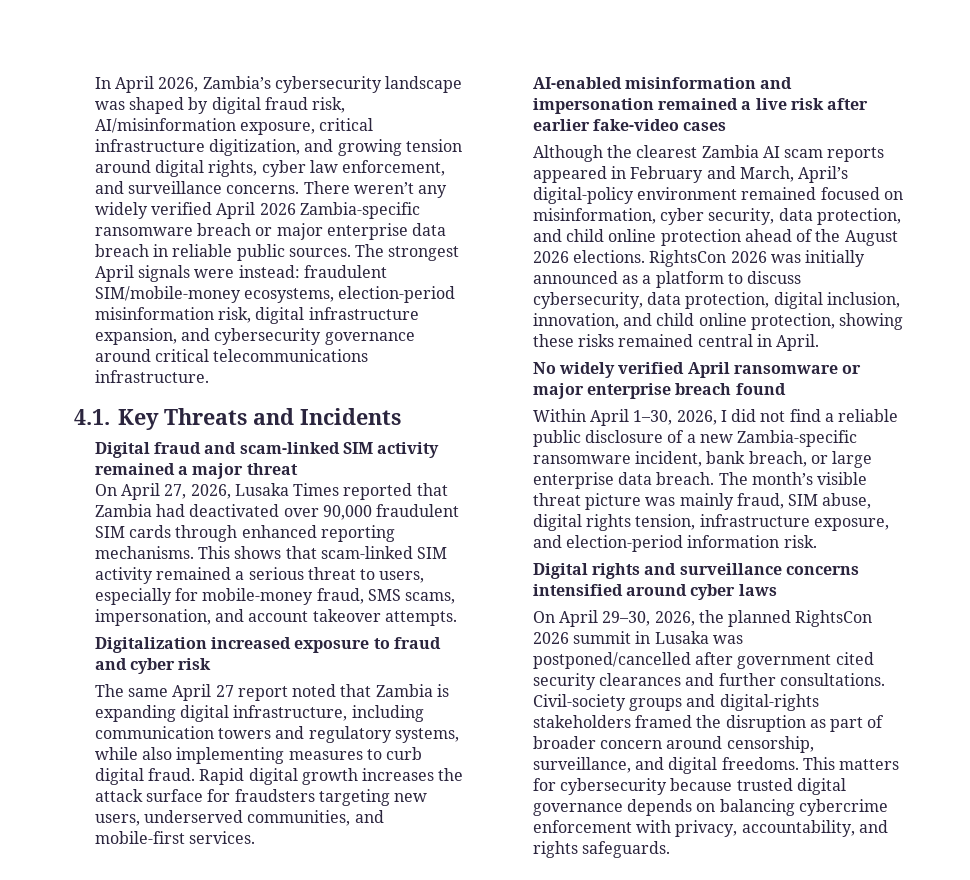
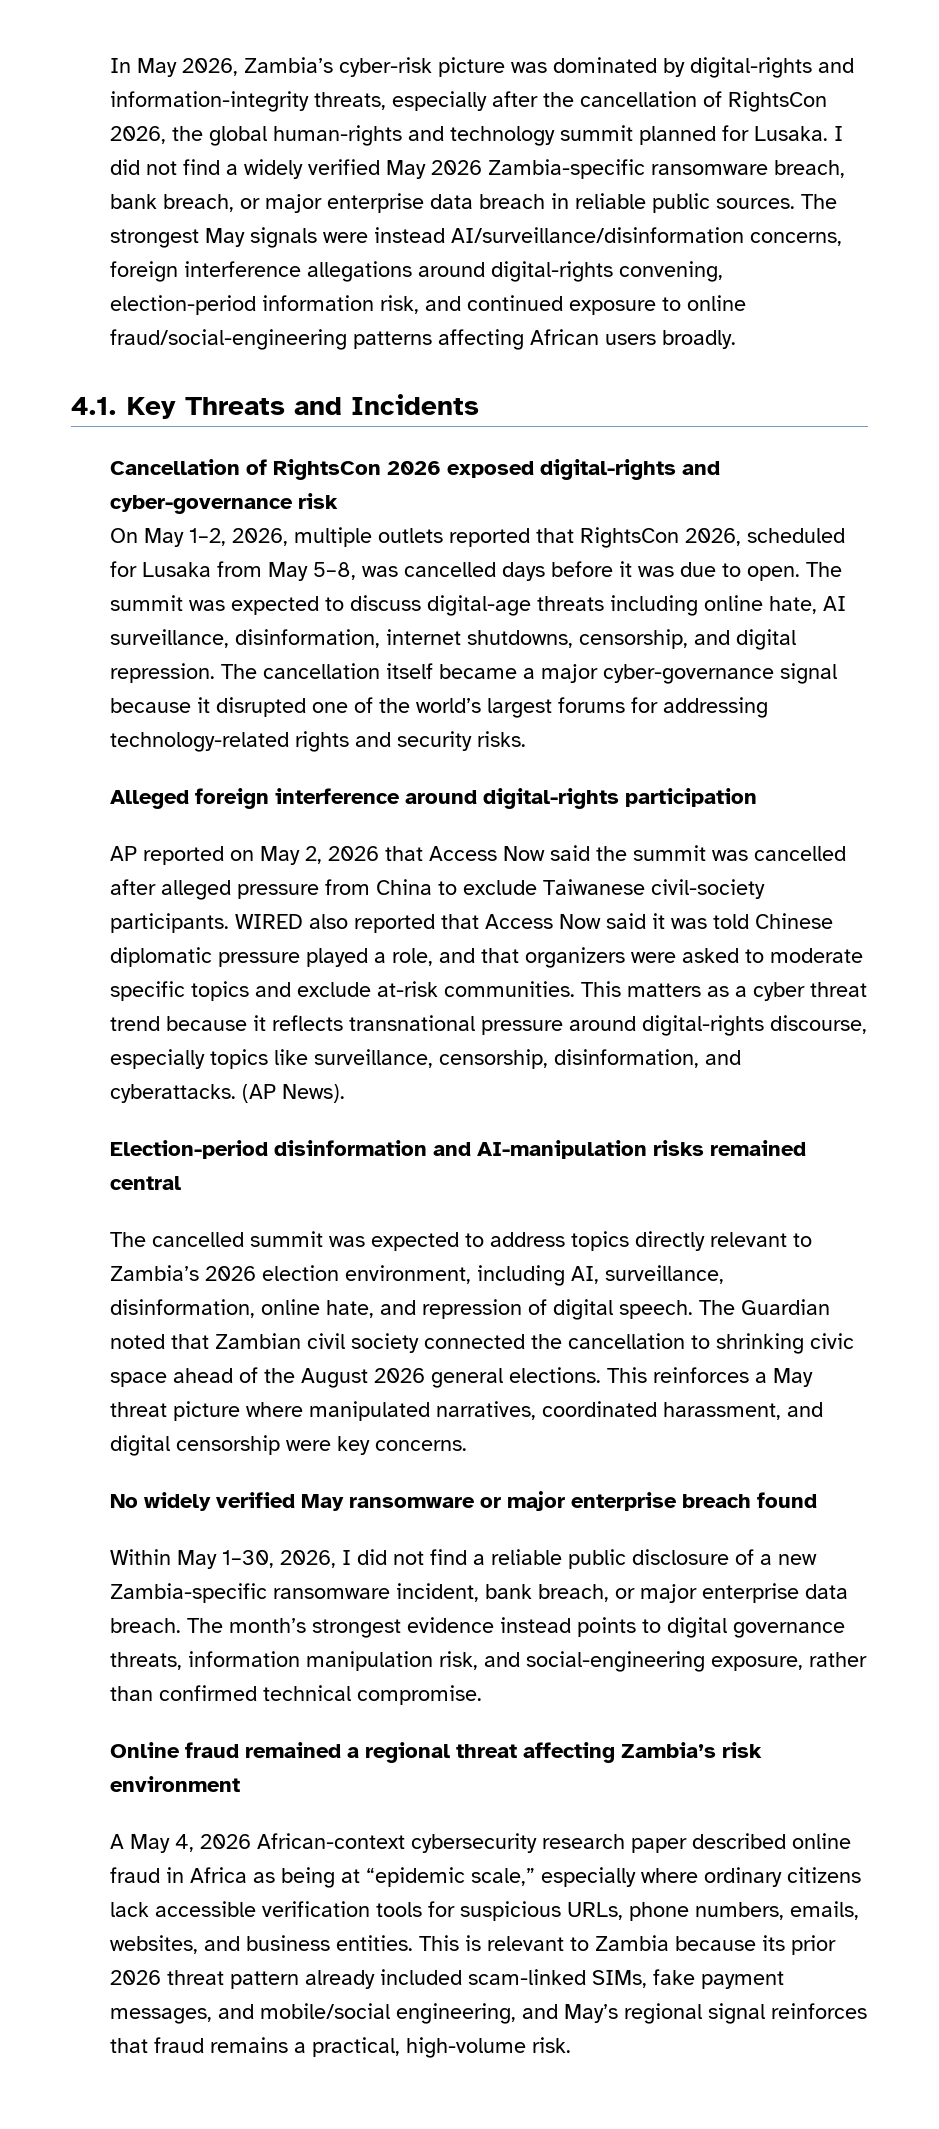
[114,76,154,93] April -> [137,58,178,77] May
[274,76,463,93] [94,97,346,114] [94,118,374,135] [94,139,462,156] [94,160,446,177] [94,181,448,198] [94,202,256,219] cybersecurity landscape was shaped by digital fraud risk, AI/misinformation exposure, critical infrastructure digitization, and growing tension around digital rights, cyber law enforcement, and surveillance concerns. There weren’t any widely verified April -> [339,57,855,78] [110,91,828,112] [110,125,844,146] [110,159,427,179] cyber-risk picture was dominated by digital-rights and information-integrity threats, especially after the cancellation of RightsCon 2026, the global human-rights and technology summit planned for Lusaka. I did not find a widely verified May
[196,223,251,236] breach -> [774,160,846,178] [110,194,235,212] breach, bank breach,
[94,265,134,282] April -> [205,228,246,247] May
[238,265,387,278] [94,286,456,303] [94,307,419,324] [94,328,415,345] [94,349,369,362] [94,370,209,383] instead: fraudulent SIM/mobile-money ecosystems, election-period misinformation risk, digital infrastructure expansion, and cybersecurity governance around critical telecommunications infrastructure. -> [374,227,843,246] [110,261,724,282] [110,295,747,315] [110,329,737,350] instead AI/surveillance/disinformation concerns, foreign interference allegations around digital-rights convening, election-period information risk, and continued exposure to online fraud/social-engineering patterns affecting African users broadly.
[94,442,440,458] [94,463,298,479] [94,483,448,500] [94,504,460,520] [94,525,395,542] [94,546,448,559] [94,567,425,584] [94,588,456,605] [94,609,457,626] [94,637,441,653] [94,658,212,674] [94,684,450,701] [94,705,424,722] [94,726,459,743] [94,747,423,764] [94,768,464,785] [94,789,428,806] [94,810,384,826] [94,831,255,844] [532,77,793,89] [532,98,869,114] [532,119,727,131] [532,145,885,162] [532,166,849,183] [532,187,903,204] [532,208,901,225] [532,229,741,246] Digital fraud and scam-linked SIM activity remained a major threat // On April 27, 2026, Lusaka Times reported that Zambia had deactivated over 90,000 fraudulent SIM cards through enhanced reporting mechanisms. This shows that scam-linked SIM activity remained a serious threat to users, especially for mobile-money fraud, SMS scams, impersonation, and account takeover attempts. // Digitalization increased exposure to fraud and cyber risk // The same April 27 report noted that Zambia is expanding digital infrastructure, including communication towers and regulatory systems, while also implementing measures to curb digital fraud. Rapid digital growth increases the attack surface for fraudsters targeting new users, underserved communities, and mobile-first services. // AI-enabled misinformation and impersonation remained a live risk after earlier fake-video cases // Although the clearest Zambia AI scam reports appeared in February and March, April’s digital-policy environment remained focused on misinformation, cyber security, data protection, and child online protection -> [110,459,721,480] [110,493,339,514] [110,527,846,548] [110,561,843,581] [110,595,847,616] [110,629,797,650] [110,663,838,684] [110,697,769,718] [110,731,527,752] [110,788,758,809] [110,845,847,865] [110,879,766,900] [110,913,834,933] [110,947,864,968] [110,981,868,1001] [110,1015,868,1036] [110,1049,742,1069] [110,1084,346,1103] [110,1140,807,1159] [110,1176,182,1190] [110,1231,813,1251] [110,1265,725,1286] [110,1299,831,1320] [110,1333,855,1354] [110,1372,168,1387] Cancellation of RightsCon 2026 exposed digital-rights and cyber-governance risk // On May 1–2, 2026, multiple outlets reported that RightsCon 2026, scheduled for Lusaka from May 5–8, was cancelled days before it was due to open. The summit was expected to discuss digital-age threats including online hate, AI surveillance, disinformation, internet shutdowns, censorship, and digital repression. The cancellation itself became a major cyber-governance signal because it disrupted one of the world’s largest forums for addressing technology-related rights and security risks. // Alleged foreign interference around digital-rights participation // AP reported on May 2, 2026 that Access Now said the summit was cancelled after alleged pressure from China to exclude Taiwanese civil-society participants. WIRED also reported that Access Now said it was told Chinese diplomatic pressure played a role, and that organizers were asked to moderate specific topics and exclude at-risk communities. This matters as a cyber threat trend because it reflects transnational pressure around digital-rights discourse, especially topics like surveillance, censorship, disinformation, and cyberattacks. (AP News). // Election-period disinformation and AI-manipulation risks remained central // The cancelled summit was expected to address topics directly relevant to Zambia’s 2026 election environment, including AI, surveillance, disinformation, online hate, and repression of digital speech. The Guardian noted that Zambian civil society connected the cancellation to shrinking civic space
[572,250,866,267] [532,271,802,288] [532,292,900,309] [532,313,904,330] [532,334,820,351] elections. RightsCon 2026 was initially announced as a platform to discuss cybersecurity, data protection, digital inclusion, innovation, and child online protection, showing these risks remained central in April. -> [431,1367,814,1388] [110,1401,824,1421] [110,1435,468,1456] general elections. This reinforces a May threat picture where manipulated narratives, coordinated harassment, and digital censorship were key concerns.
[687,362,730,378] April -> [301,1494,345,1511] May
[589,409,629,426] April -> [177,1550,218,1569] May
[832,451,873,468] large -> [640,1584,698,1603] major
[817,472,868,485] [532,493,872,510] [532,514,889,531] [532,535,817,552] [532,563,859,579] [532,584,777,600] [532,610,873,627] [532,631,743,644] [532,652,874,669] [532,673,885,690] [532,694,819,711] [532,715,885,732] [532,736,814,753] [532,757,900,774] [532,778,846,795] [532,799,888,816] [532,820,888,837] [532,841,670,858] visible threat picture was mainly fraud, SIM abuse, digital rights tension, infrastructure exposure, and election-period information risk. // Digital rights and surveillance concerns intensified around cyber laws // On April 29–30, 2026, the planned RightsCon 2026 summit in Lusaka was postponed/cancelled after government cited security clearances and further consultations. Civil-society groups and digital-rights stakeholders framed the disruption as part of broader concern around censorship, surveillance, and digital freedoms. This matters for cybersecurity because trusted digital governance depends on balancing cybercrime enforcement with privacy, accountability, and rights safeguards. -> [312,1617,846,1638] [110,1651,868,1672] [110,1685,483,1705] [110,1742,763,1763] [110,1776,241,1792] [110,1833,852,1853] [110,1867,862,1888] [110,1901,860,1921] [110,1935,837,1955] [110,1969,785,1989] [110,2003,868,2024] [110,2037,572,2058] strongest evidence instead points to digital governance threats, information manipulation risk, and social-engineering exposure, rather than confirmed technical compromise. // Online fraud remained a regional threat affecting Zambia’s risk environment // A May 4, 2026 African-context cybersecurity research paper described online fraud in Africa as being at “epidemic scale,” especially where ordinary citizens lack accessible verification tools for suspicious URLs, phone numbers, emails, websites, and business entities. This is relevant to Zambia because its prior 2026 threat pattern already included scam-linked SIMs, fake payment messages, and mobile/social engineering, and May’s regional signal reinforces that fraud remains a practical, high-volume risk.

